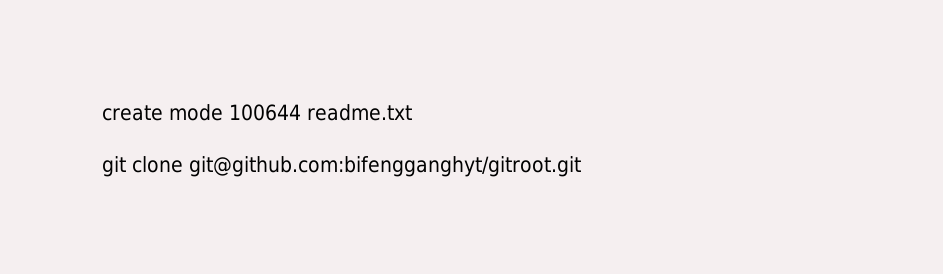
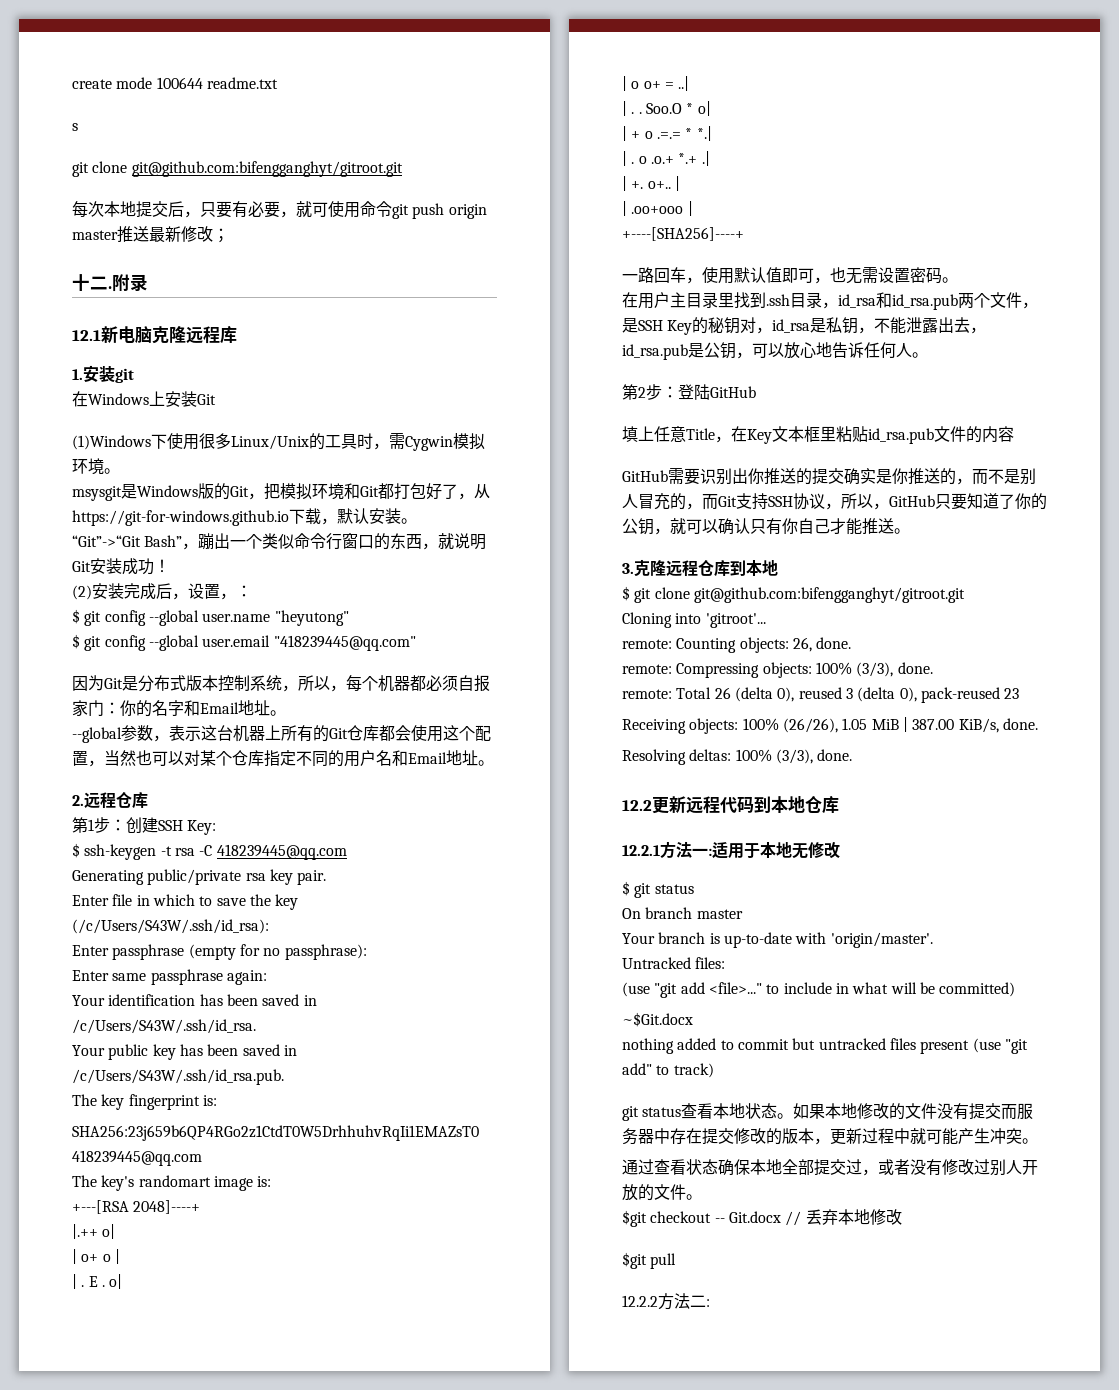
[102,156,581,177] // git clone git@github.com:bifengganghyt/gitroot.git -> [72,123,78,131] [72,161,403,177] [72,201,487,219] [72,226,229,243] [72,274,148,292] [72,326,237,344] [72,365,134,383] [72,391,216,407] [72,433,485,451] [72,458,120,475] [72,483,490,501] [72,508,417,526] [72,533,487,550] [72,558,170,575] [72,583,252,600] [72,609,349,626] [72,634,416,651] [72,675,490,692] [72,700,286,717] [72,725,491,743] [72,750,494,767] [72,791,148,809] [72,817,217,835] [72,843,347,860] [72,869,327,885] [72,894,299,910] [72,919,269,934] [72,944,367,960] [72,969,267,985] [72,994,317,1006] [72,1019,256,1034] [72,1044,297,1060] [72,1069,284,1085] [72,1094,217,1110] [72,1125,479,1141] [72,1150,202,1166] [72,1175,272,1191] [72,1200,201,1214] [72,1224,116,1239] [72,1249,120,1264] [72,1274,123,1289] [622,76,690,91] [622,101,711,116] [622,126,712,141] [622,151,710,166] [622,176,680,191] [622,201,693,216] [622,227,744,241] [622,267,958,284] [622,292,1038,310] [622,317,987,335] [622,342,928,360] [622,384,756,400] [622,426,1014,444] [622,468,1036,485] [622,493,1047,510] [622,518,910,535] [622,559,778,577] [622,586,965,603] [622,612,766,628] [622,637,852,653] [622,662,933,678] [622,687,1020,703] [622,717,1038,734] [622,749,853,765] [622,795,839,814] [622,841,840,859] [622,881,694,898] [622,907,743,919] [622,932,933,948] [622,957,726,969] [622,982,1016,998] [622,1012,693,1027] [622,1038,1028,1054] [622,1063,714,1078] [622,1103,1034,1121] [622,1128,1038,1145] [622,1159,1038,1176] [622,1184,702,1201] [622,1209,902,1227] [622,1252,677,1269] [622,1293,710,1310] // s // git clone git@github.com:bifengganghyt/gitroot.git // 每次本地提交后，只要有必要，就可使用命令git push origin master推送最新修改； // 十二.附录 // 12.1新电脑克隆远程库 // 1.安装git // 在Windows上安装Git // (1)Windows下使用很多Linux/Unix的工具时，需Cygwin模拟环境。 // msysgit是Windows版的Git，把模拟环境和Git都打包好了，从https://git-for-windows.github.io下载，默认安装。 // “Git”->“Git Bash”，蹦出一个类似命令行窗口的东西，就说明Git安装成功！ // (2)安装完成后，设置，： // $ git config --global user.name "heyutong" // $ git config --global user.email "418239445@qq.com" // 因为Git是分布式版本控制系统，所以，每个机器都必须自报家门：你的名字和Email地址。 // --global参数，表示这台机器上所有的Git仓库都会使用这个配置，当然也可以对某个仓库指定不同的用户名和Email地址。 // 2.远程仓库 // 第1步：创建SSH Key: // $ ssh-keygen -t rsa -C 418239445@qq.com // Generating public/private rsa key pair. // Enter file in which to save the key (/c/Users/S43W/.ssh/id_rsa): // Enter passphrase (empty for no passphrase): // Enter same passphrase again: // Your identification has been saved in /c/Users/S43W/.ssh/id_rsa. // Your public key has been saved in /c/Users/S43W/.ssh/id_rsa.pub. // The key fingerprint is: // SHA256:23j659b6QP4RGo2z1CtdT0W5DrhhuhvRqIi1EMAZsT0 418239445@qq.com // The key's randomart image is: // +---[RSA 2048]----+ // |.++ o| // | o+ o | // | . E . o| // | o o+ = ..| // | . . Soo.O * o| // | + o .=.= * *.| // | . o .o.+ *.+ .| // | +. o+.. | // | .oo+ooo | // +----[SHA256]----+ // 一路回车，使用默认值即可，也无需设置密码。 // 在用户主目录里找到.ssh目录，id_rsa和id_rsa.pub两个文件，是SSH Key的秘钥对，id_rsa是私钥，不能泄露出去，id_rsa.pub是公钥，可以放心地告诉任何人。 // 第2步：登陆GitHub // 填上任意Title，在Key文本框里粘贴id_rsa.pub文件的内容 // GitHub需要识别出你推送的提交确实是你推送的，而不是别人冒充的，而Git支持SSH协议，所以，GitHub只要知道了你的公钥，就可以确认只有你自己才能推送。 // 3.克隆远程仓库到本地 // $ git clone git@github.com:bifengganghyt/gitroot.git // Cloning into 'gitroot'... // remote: Counting objects: 26, done. // remote: Compressing objects: 100% (3/3), done. // remote: Total 26 (delta 0), reused 3 (delta 0), pack-reused 23 // Receiving objects: 100% (26/26), 1.05 MiB | 387.00 KiB/s, done. // Resolving deltas: 100% (3/3), done. // 12.2更新远程代码到本地仓库 // 12.2.1方法一:适用于本地无修改 // $ git status // On branch master // Your branch is up-to-date with 'origin/master'. // Untracked files: // (use "git add <file>..." to include in what will be committed) // ~$Git.docx // nothing added to commit but untracked files present (use "git add" to track) // git status查看本地状态。如果本地修改的文件没有提交而服务器中存在提交修改的版本，更新过程中就可能产生冲突。 // 通过查看状态确保本地全部提交过，或者没有修改过别人开放的文件。 // $git checkout -- Git.docx // 丢弃本地修改 // $git pull // 12.2.2方法二:

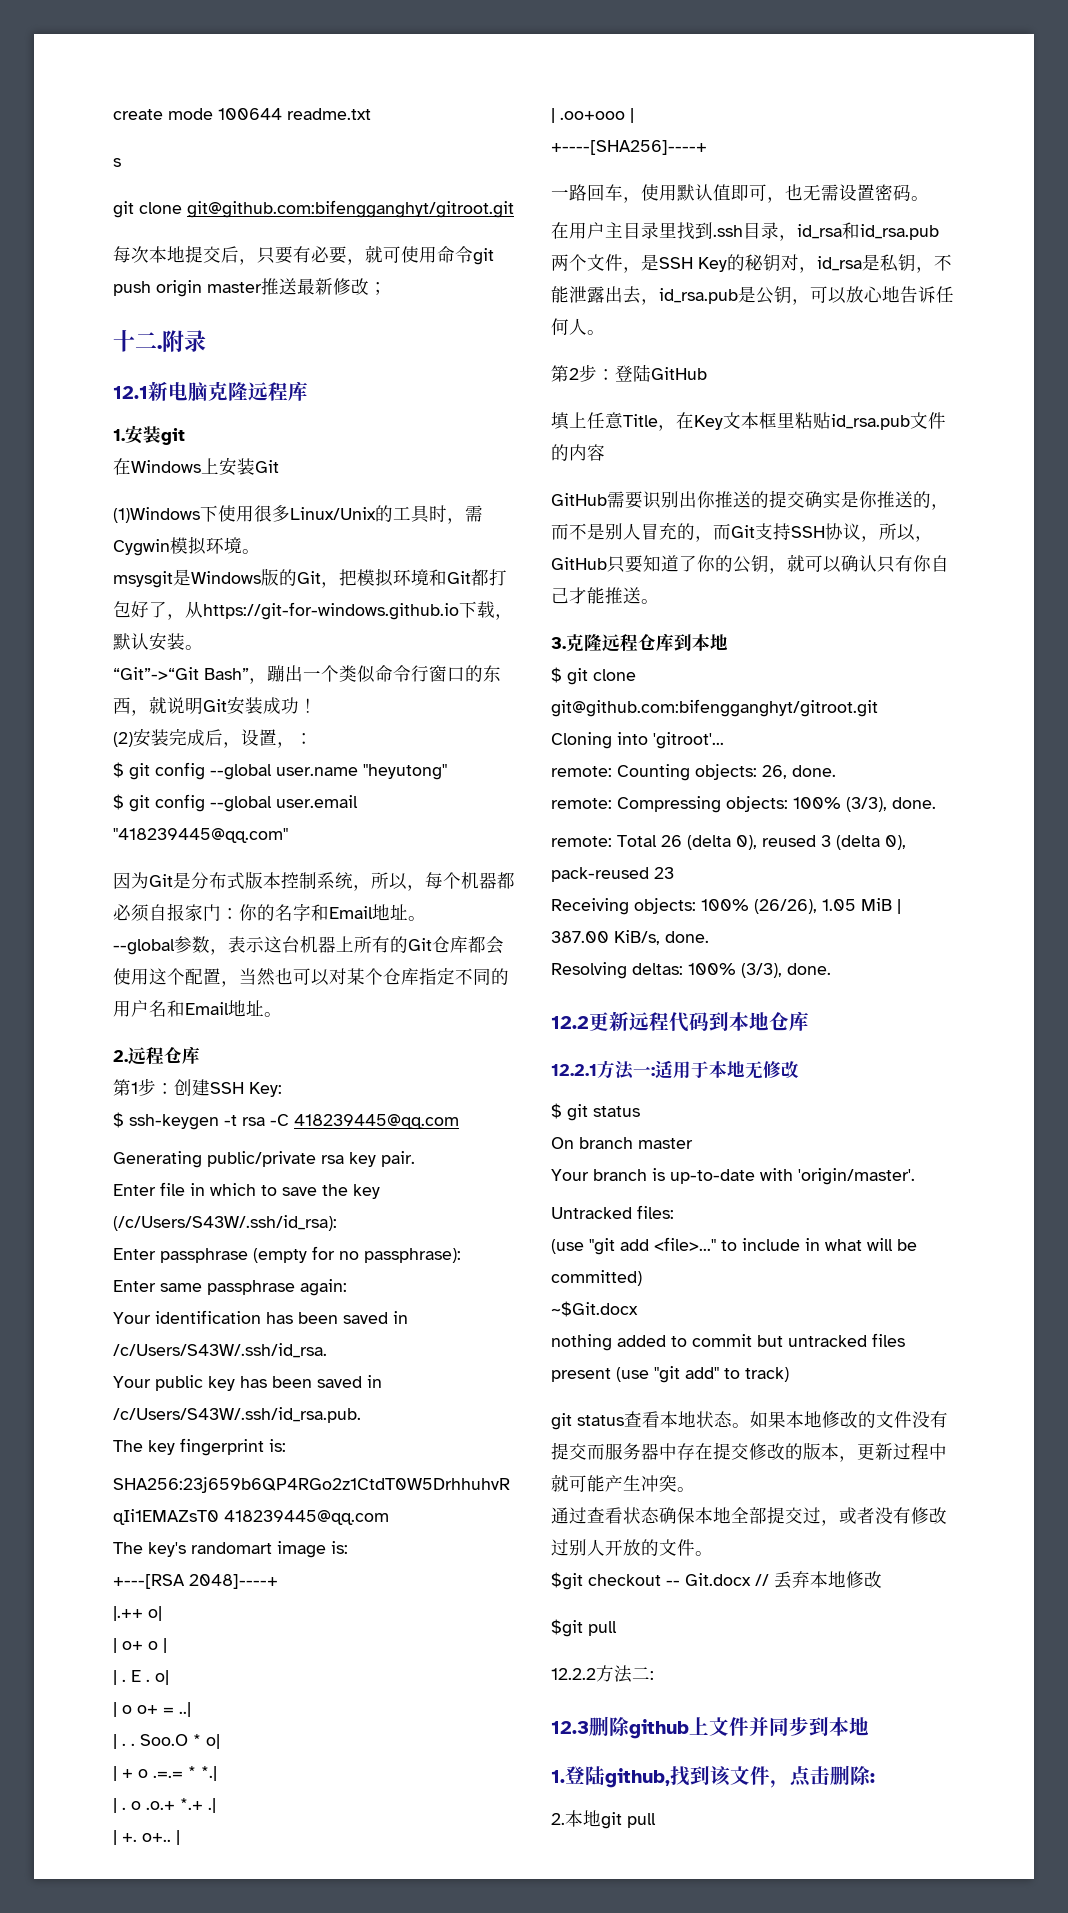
(710, 1303) none -> [551,1716,869,1739] [551,1765,875,1788] [551,1810,656,1829] // 12.3删除github上文件并同步到本地 // 1.登陆github,找到该文件，点击删除: // 2.本地git pull

